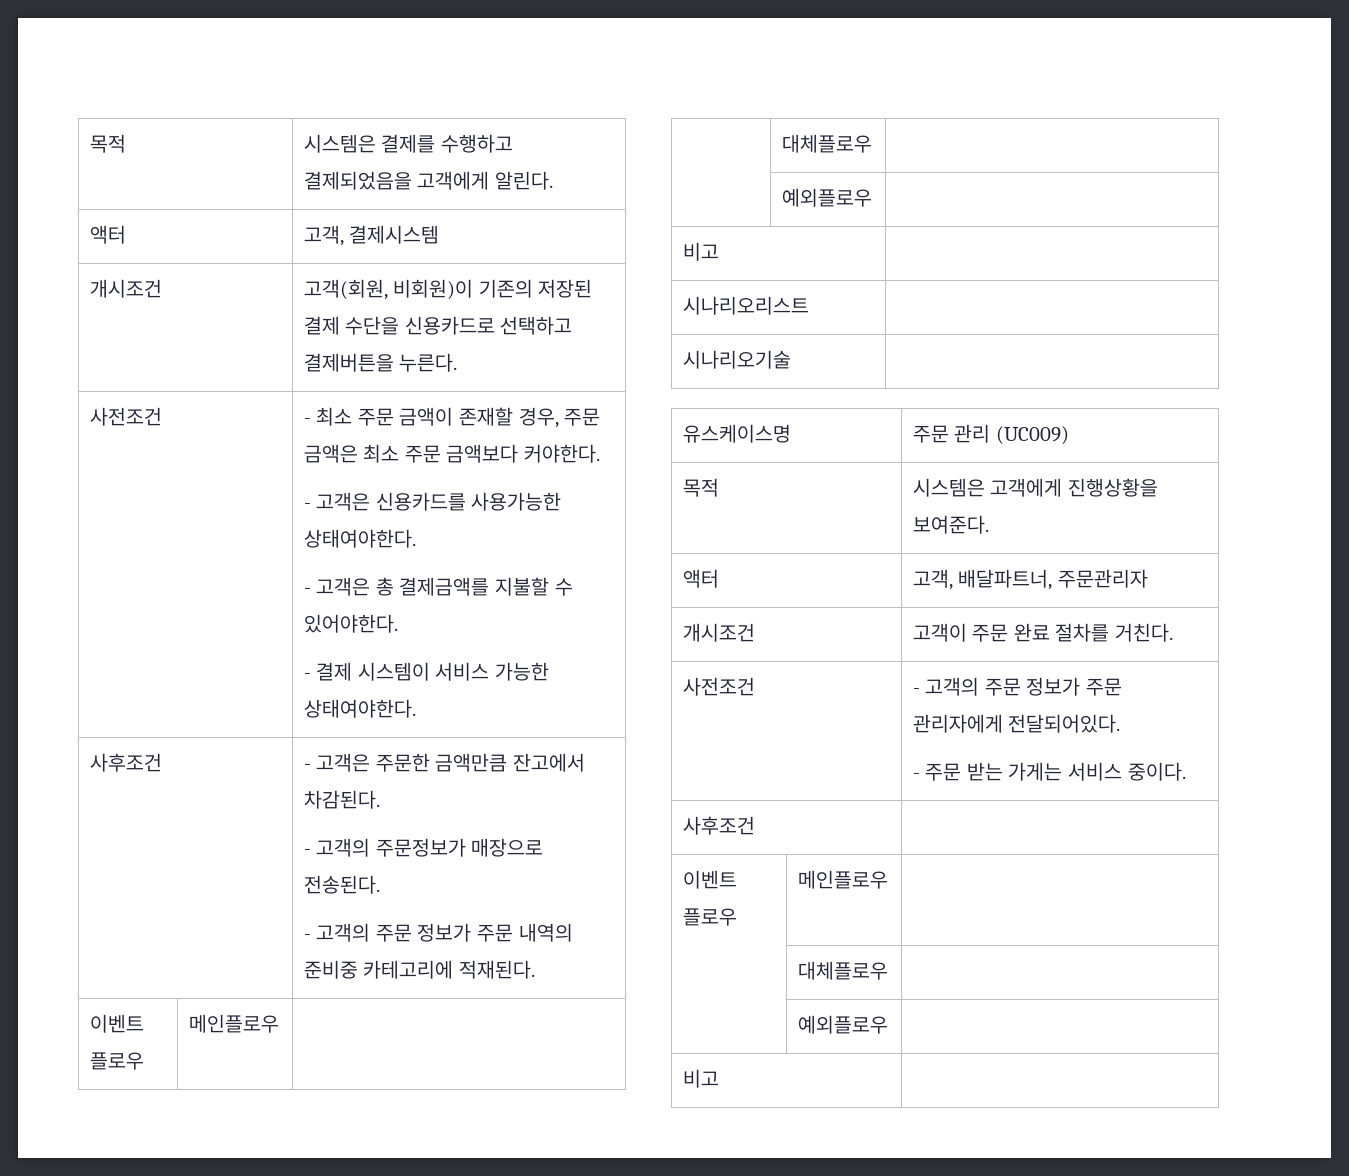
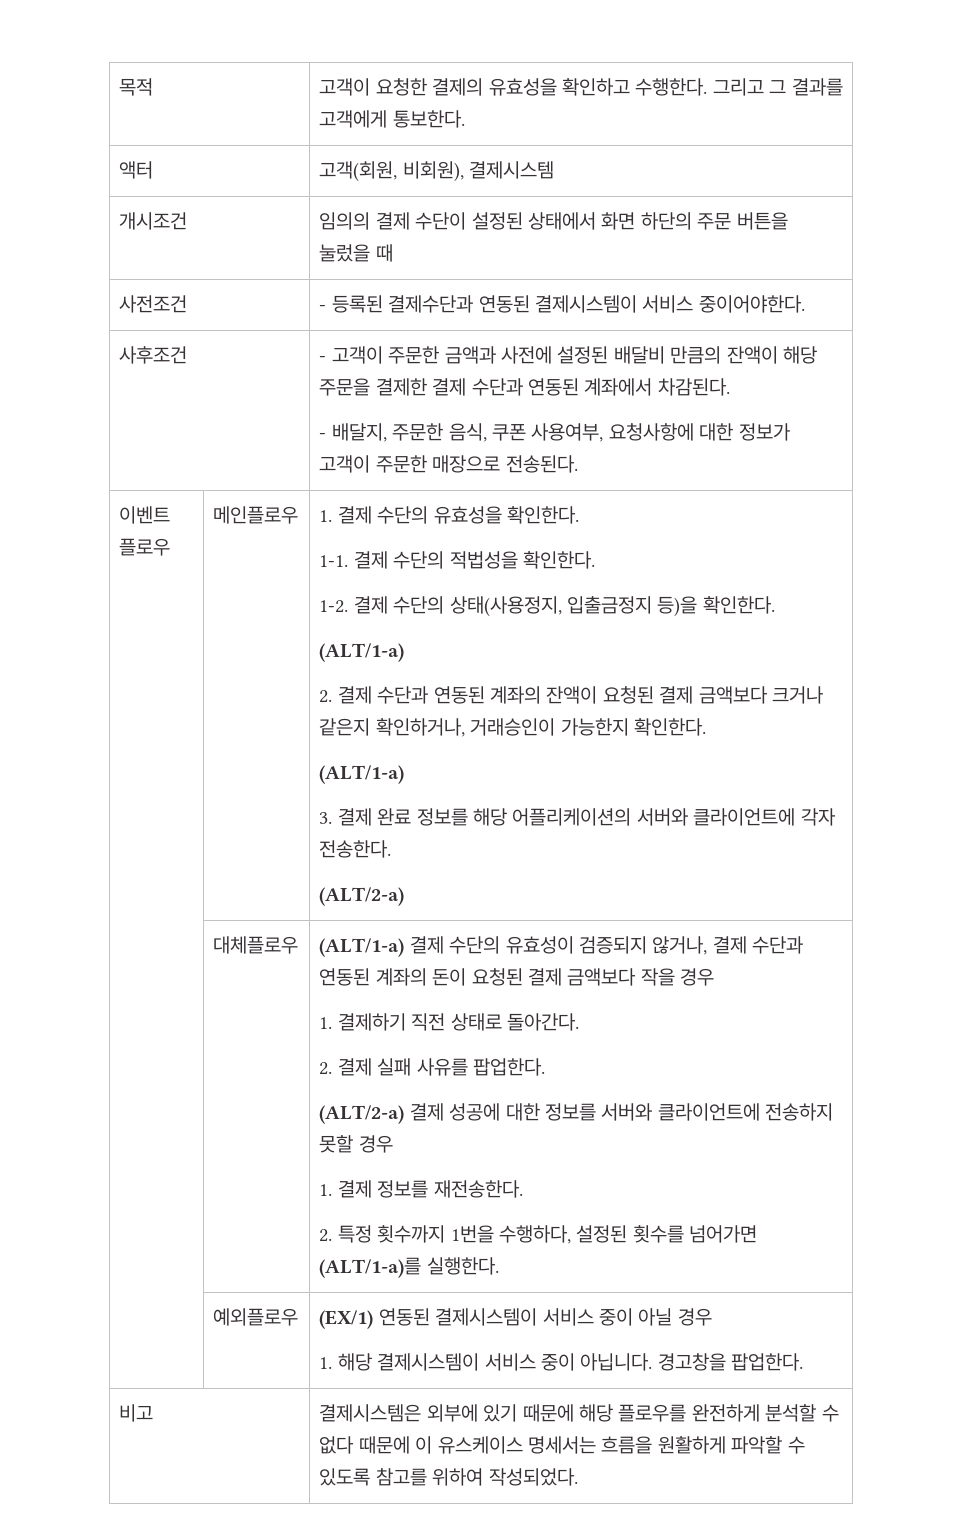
[89,134,126,153] [303,134,513,153] [303,171,553,190] [89,225,126,244] [303,225,344,246] 목적 | 시스템은 결제를 수행하고 결제되었음을 고객에게 알린다. // 액터 | 고객, -> [119,78,154,96] [319,78,843,96] [319,110,465,128] [119,161,154,179] [319,161,464,182] 목적 | 고객이 요청한 결제의 유효성을 확인하고 수행한다. 그리고 그 결과를 고객에게 통보한다. // 액터 | 고객(회원, 비회원),
[303,279,593,300] [303,316,573,335] [303,353,458,372] [89,407,162,426] [303,407,601,428] [303,444,601,463] [303,492,562,511] [303,529,416,548] [303,577,573,596] [303,614,398,633] [303,662,550,681] [303,699,416,718] [89,753,162,772] [303,753,586,772] [303,790,380,809] [303,838,544,857] [303,875,380,894] [303,923,573,942] [303,960,535,979] [89,1014,144,1033] [89,1052,144,1070] [188,1014,279,1033] [781,134,872,153] [781,188,872,207] [682,242,719,261] [682,296,809,315] [682,350,791,369] [682,424,791,443] [912,424,1069,445] [682,478,719,497] [912,478,1158,497] [912,515,989,534] [682,569,719,588] [912,569,1148,590] [682,623,755,642] [912,623,1174,642] [682,677,755,696] [912,677,1123,696] [912,714,1121,733] [912,762,1186,781] [682,816,755,835] [682,870,737,889] [682,908,737,926] [797,870,888,889] [797,961,888,980] [797,1015,888,1034] [682,1069,719,1088] 고객(회원, 비회원)이 기존의 저장된 결제 수단을 신용카드로 선택하고 결제버튼을 누른다. // 사전조건 | - 최소 주문 금액이 존재할 경우, 주문 금액은 최소 주문 금액보다 커야한다. // - 고객은 신용카드를 사용가능한 상태여야한다. // - 고객은 총 결제금액를 지불할 수 있어야한다. // - 결제 시스템이 서비스 가능한 상태여야한다. // 사후조건 | - 고객은 주문한 금액만큼 잔고에서 차감된다. // - 고객의 주문정보가 매장으로 전송된다. // - 고객의 주문 정보가 주문 내역의 준비중 카테고리에 적재된다. // 이벤트 플로우 | 메인플로우 | // | 대체플로우 | // | 예외플로우 | // 비고 | // 시나리오리스트 | // 시나리오기술 | // 유스케이스명 | 주문 관리 (UC009) // 목적 | 시스템은 고객에게 진행상황을 보여준다. // 액터 | 고객, 배달파트너, 주문관리자 // 개시조건 | 고객이 주문 완료 절차를 거친다. // 사전조건 | - 고객의 주문 정보가 주문 관리자에게 전달되어있다. // - 주문 받는 가게는 서비스 중이다. // 사후조건 | // 이벤트 플로우 | 메인플로우 | // | 대체플로우 | // | 예외플로우 | // 비고 | -> [319,212,788,230] [319,244,393,262] [119,295,188,313] [319,295,805,313] [119,346,188,364] [319,346,817,364] [319,378,730,396] [319,423,790,442] [319,455,578,473] [119,506,171,524] [119,538,171,556] [213,506,299,524] [319,506,579,524] [319,551,595,569] [319,596,775,617] [319,643,405,662] [319,686,823,704] [319,718,706,737] [319,765,405,784] [319,808,836,826] [319,840,392,858] [319,887,405,906] [213,936,299,954] [319,936,804,957] [319,968,715,986] [319,1013,579,1031] [319,1058,545,1076] [319,1103,834,1124] [319,1135,393,1153] [319,1180,523,1198] [319,1225,758,1244] [319,1257,499,1278] [213,1308,299,1326] [319,1308,712,1329] [319,1353,804,1371] [119,1404,154,1422] [319,1404,839,1422] [319,1436,805,1454] [319,1468,578,1486] 임의의 결제 수단이 설정된 상태에서 화면 하단의 주문 버튼을 눌렀을 때 // 사전조건 | - 등록된 결제수단과 연동된 결제시스템이 서비스 중이어야한다. // 사후조건 | - 고객이 주문한 금액과 사전에 설정된 배달비 만큼의 잔액이 해당 주문을 결제한 결제 수단과 연동된 계좌에서 차감된다. // - 배달지, 주문한 음식, 쿠폰 사용여부, 요청사항에 대한 정보가 고객이 주문한 매장으로 전송된다. // 이벤트 플로우 | 메인플로우 | 1. 결제 수단의 유효성을 확인한다. // 1-1. 결제 수단의 적법성을 확인한다. // 1-2. 결제 수단의 상태(사용정지, 입출금정지 등)을 확인한다. // (ALT/1-a) // 2. 결제 수단과 연동된 계좌의 잔액이 요청된 결제 금액보다 크거나 같은지 확인하거나, 거래승인이 가능한지 확인한다. // (ALT/1-a) // 3. 결제 완료 정보를 해당 어플리케이션의 서버와 클라이언트에 각자 전송한다. // (ALT/2-a) // | 대체플로우 | (ALT/1-a) 결제 수단의 유효성이 검증되지 않거나, 결제 수단과 연동된 계좌의 돈이 요청된 결제 금액보다 작을 경우 // 1. 결제하기 직전 상태로 돌아간다. // 2. 결제 실패 사유를 팝업한다. // (ALT/2-a) 결제 성공에 대한 정보를 서버와 클라이언트에 전송하지 못할 경우 // 1. 결제 정보를 재전송한다. // 2. 특정 횟수까지 1번을 수행하다, 설정된 횟수를 넘어가면 (ALT/1-a)를 실행한다. // | 예외플로우 | (EX/1) 연동된 결제시스템이 서비스 중이 아닐 경우 // 1. 해당 결제시스템이 서비스 중이 아닙니다. 경고창을 팝업한다. // 비고 | 결제시스템은 외부에 있기 때문에 해당 플로우를 완전하게 분석할 수 없다 때문에 이 유스케이스 명세서는 흐름을 원활하게 파악할 수 있도록 참고를 위하여 작성되었다.

